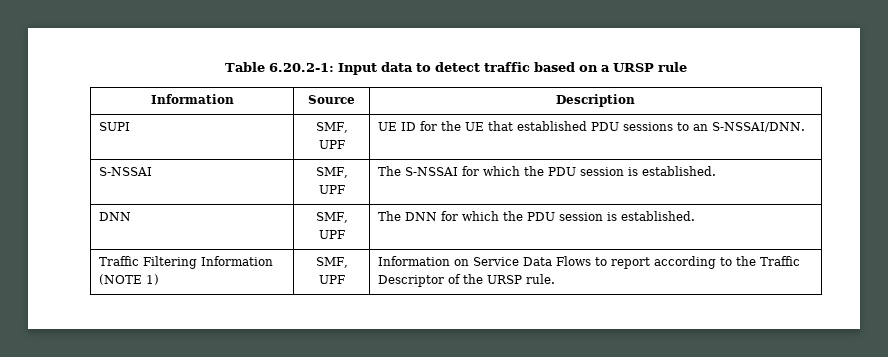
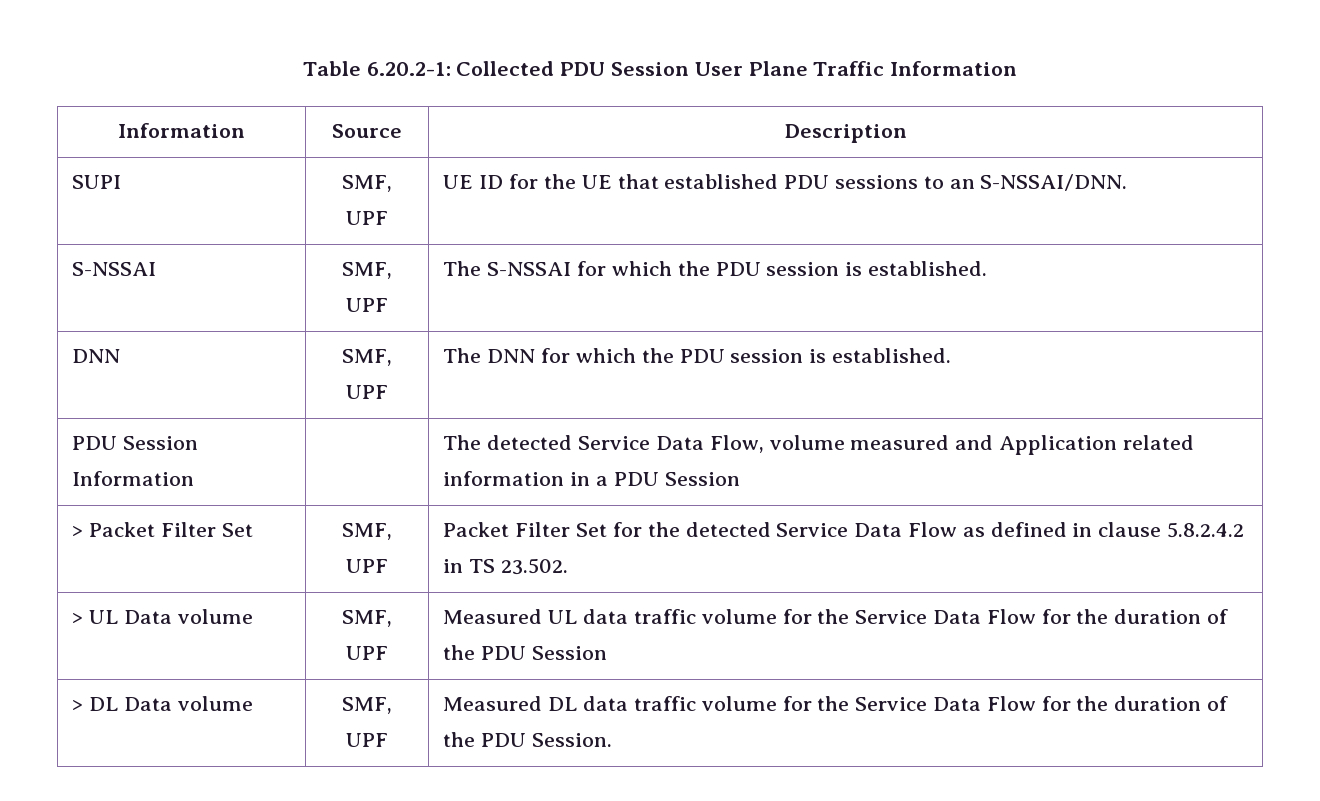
[337,62,687,75] Input data to detect traffic based on a URSP rule -> [456,61,1018,76] Collected PDU Session User Plane Traffic Information
[98,256,273,269] [98,274,159,285] [315,257,348,268] [318,275,345,284] [377,256,800,269] [377,274,555,287] Traffic Filtering Information (NOTE 1) | SMF, UPF | Information on Service Data Flows to report according to the Traffic Descriptor of the URSP rule. -> [72,436,199,450] [72,471,195,486] [443,435,1194,455] [443,471,740,486] [72,522,253,537] [342,523,392,540] [346,559,388,573] [443,522,1244,538] [443,558,569,575] [72,609,253,624] [342,610,392,627] [346,646,388,660] [443,609,1228,624] [443,645,608,660] [72,696,253,711] [342,697,392,714] [346,733,388,747] [443,696,1228,711] [443,732,613,747] PDU Session Information | | The detected Service Data Flow, volume measured and Application related information in a PDU Session // > Packet Filter Set | SMF, UPF | Packet Filter Set for the detected Service Data Flow as defined in clause 5.8.2.4.2 in TS 23.502. // > UL Data volume | SMF, UPF | Measured UL data traffic volume for the Service Data Flow for the duration of the PDU Session // > DL Data volume | SMF, UPF | Measured DL data traffic volume for the Service Data Flow for the duration of the PDU Session.

